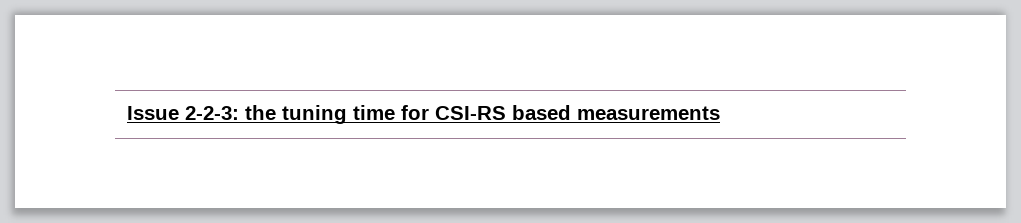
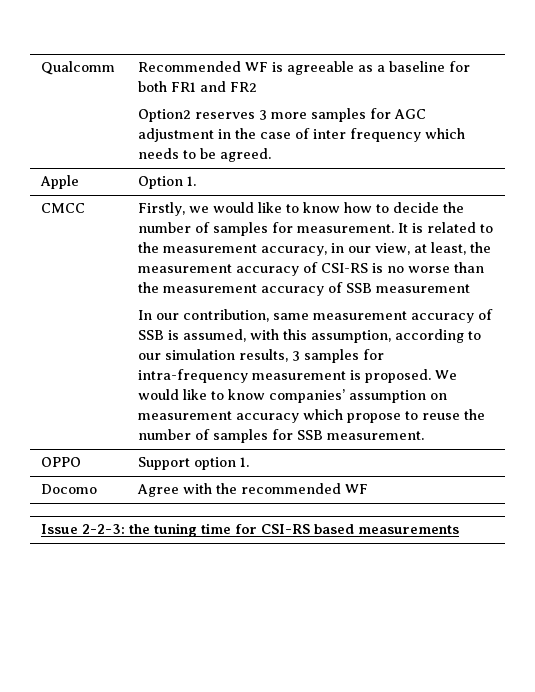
(127, 113) none -> [41,61,116,75] [138,61,471,75] [138,81,258,92] [138,108,427,122] [138,128,466,142] [138,148,272,162] [40,175,80,189] [138,176,197,189] [41,203,86,213] [138,202,465,216] [138,222,494,236] [138,242,492,256] [138,262,485,276] [138,282,471,296] [138,309,494,323] [138,329,482,343] [138,349,385,363] [138,369,458,383] [138,389,448,403] [138,409,486,423] [138,429,425,443] [41,457,82,467] [138,457,250,470] [41,484,98,494] [137,483,369,497] Qualcomm | Recommended WF is agreeable as a baseline for both FR1 and FR2 // Option2 reserves 3 more samples for AGC adjustment in the case of inter frequency which needs to be agreed. // Apple | Option 1. // CMCC | Firstly, we would like to know how to decide the number of samples for measurement. It is related to the measurement accuracy, in our view, at least, the measurement accuracy of CSI-RS is no worse than the measurement accuracy of SSB measurement // In our contribution, same measurement accuracy of SSB is assumed, with this assumption, according to our simulation results, 3 samples for intra-frequency measurement is proposed. We would like to know companies’ assumption on measurement accuracy which propose to reuse the number of samples for SSB measurement. // OPPO | Support option 1. // Docomo | Agree with the recommended WF //

